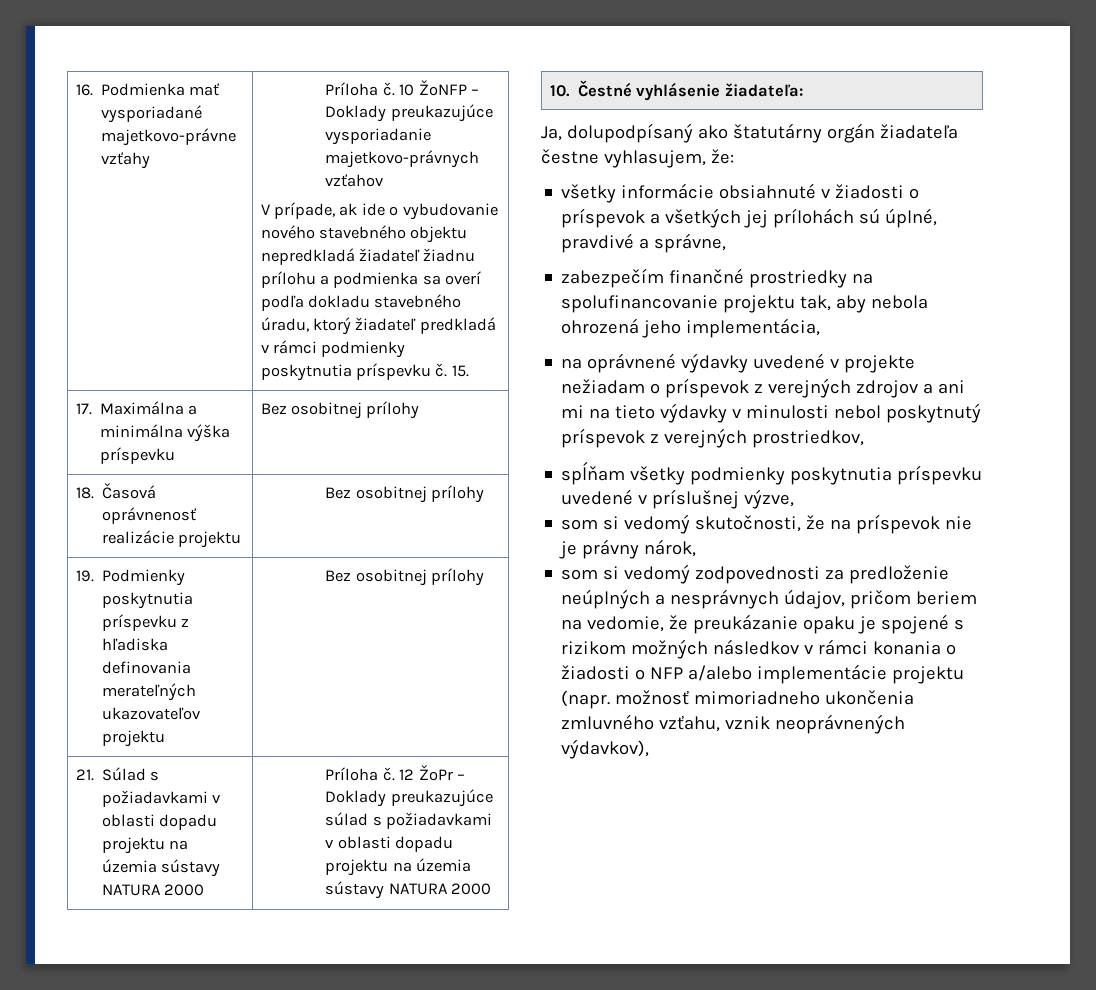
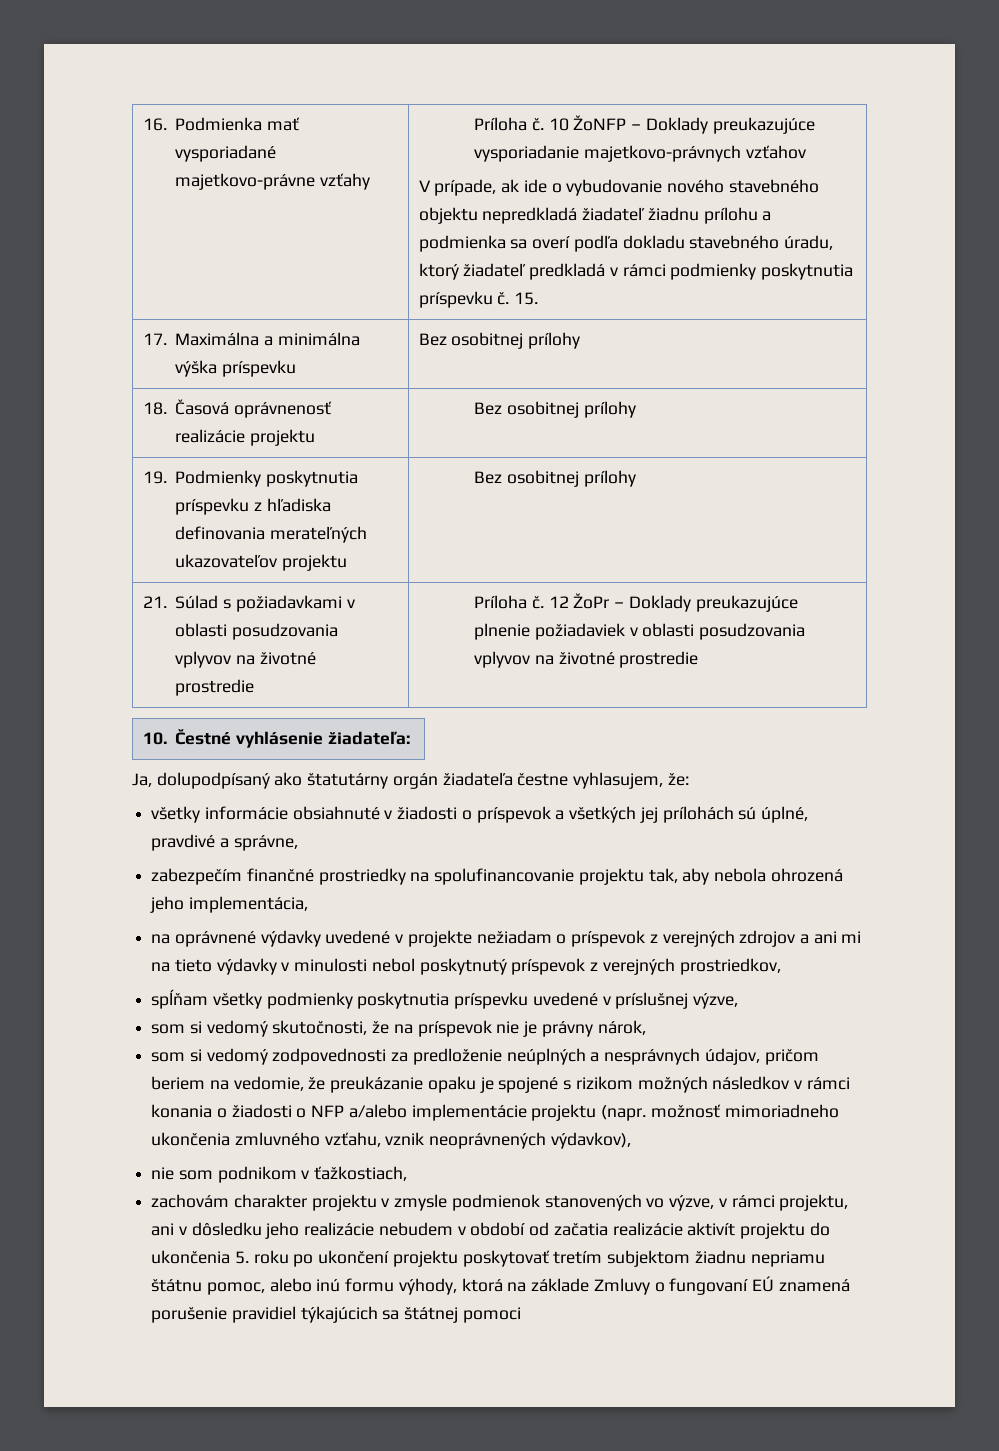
[159,814,218,830] [101,837,189,854] [101,859,221,877] [101,884,205,896] dopadu projektu na územia sústavy NATURA 2000 -> [232,623,339,640] [175,651,316,668] [175,679,255,696] posudzovania vplyvov na životné prostredie
[325,812,493,829] [325,836,454,852] [325,858,472,876] [325,881,492,899] súlad s požiadavkami v oblasti dopadu projektu na územia sústavy NATURA 2000 -> [474,623,806,640] [474,651,699,668] plnenie požiadaviek v oblasti posudzovania vplyvov na životné prostredie
(650, 749) none -> [151,1166,408,1183] [151,1194,849,1211] [151,1222,830,1239] [151,1250,825,1267] [151,1276,850,1295] [151,1306,521,1323] // nie som podnikom v ťažkostiach, // zachovám charakter projektu v zmysle podmienok stanovených vo výzve, v rámci projektu, ani v dôsledku jeho realizácie nebudem v období od začatia realizácie aktivít projektu do ukončenia 5. roku po ukončení projektu poskytovať tretím subjektom žiadnu nepriamu štátnu pomoc, alebo inú formu výhody, ktorá na základe Zmluvy o fungovaní EÚ znamená porušenie pravidiel týkajúcich sa štátnej pomoci

